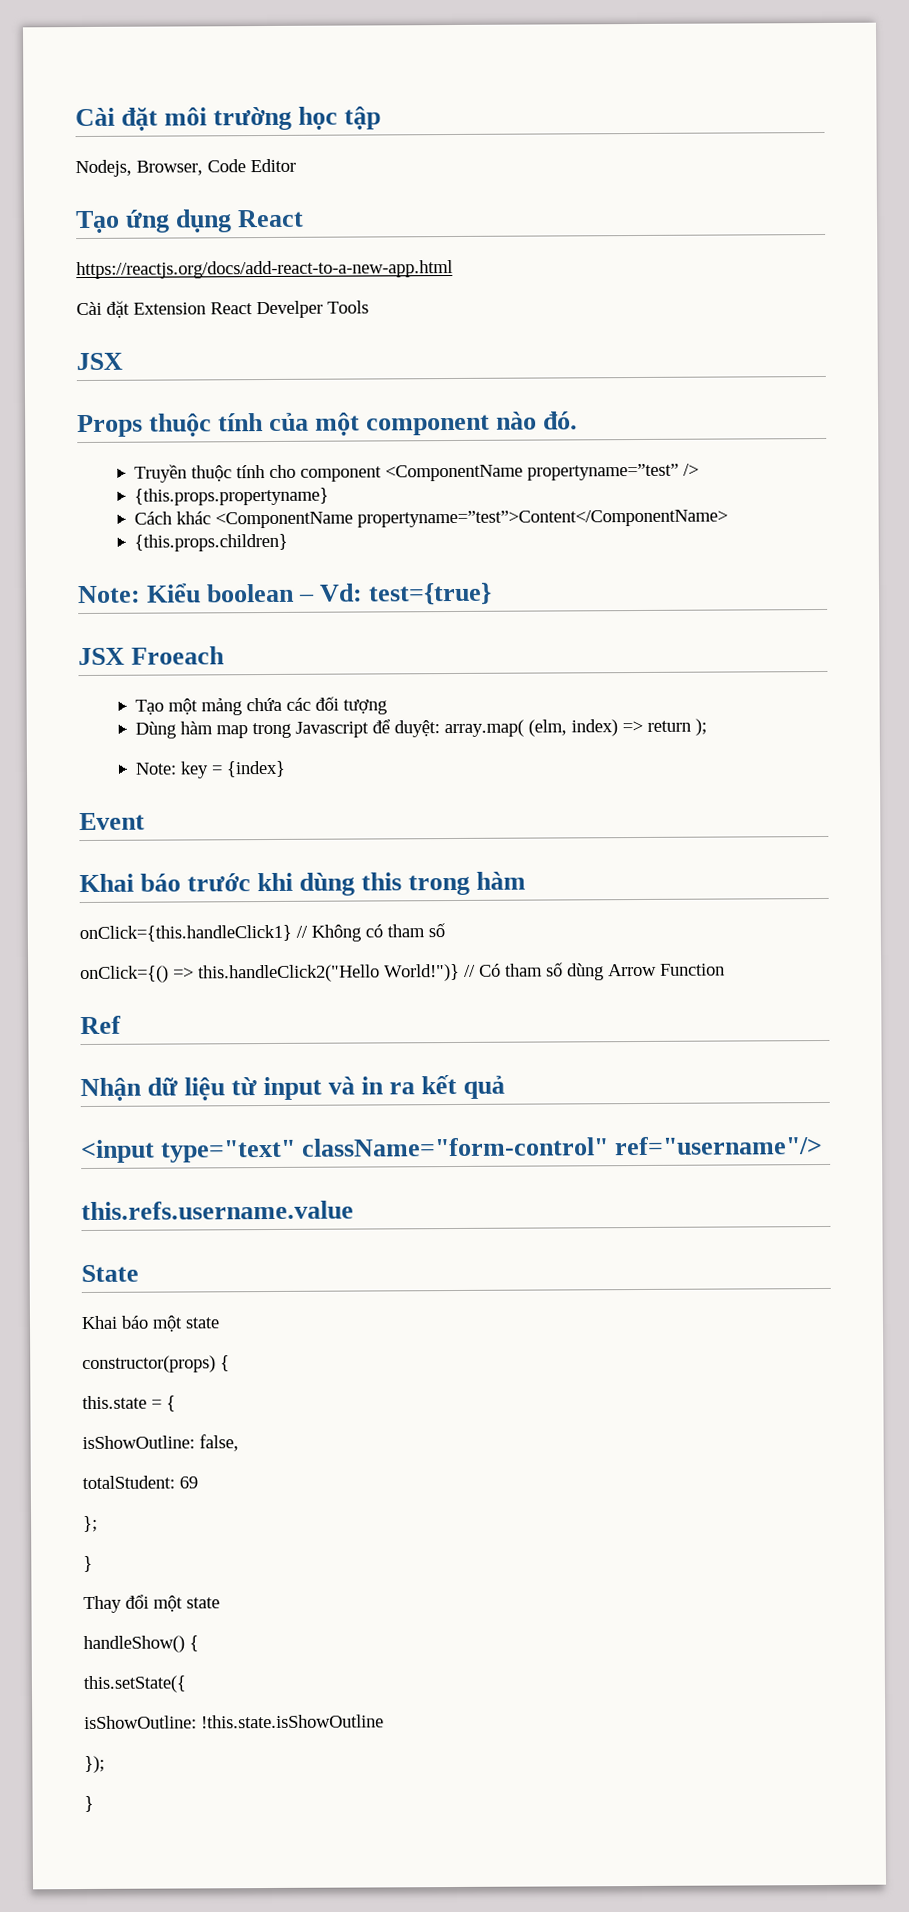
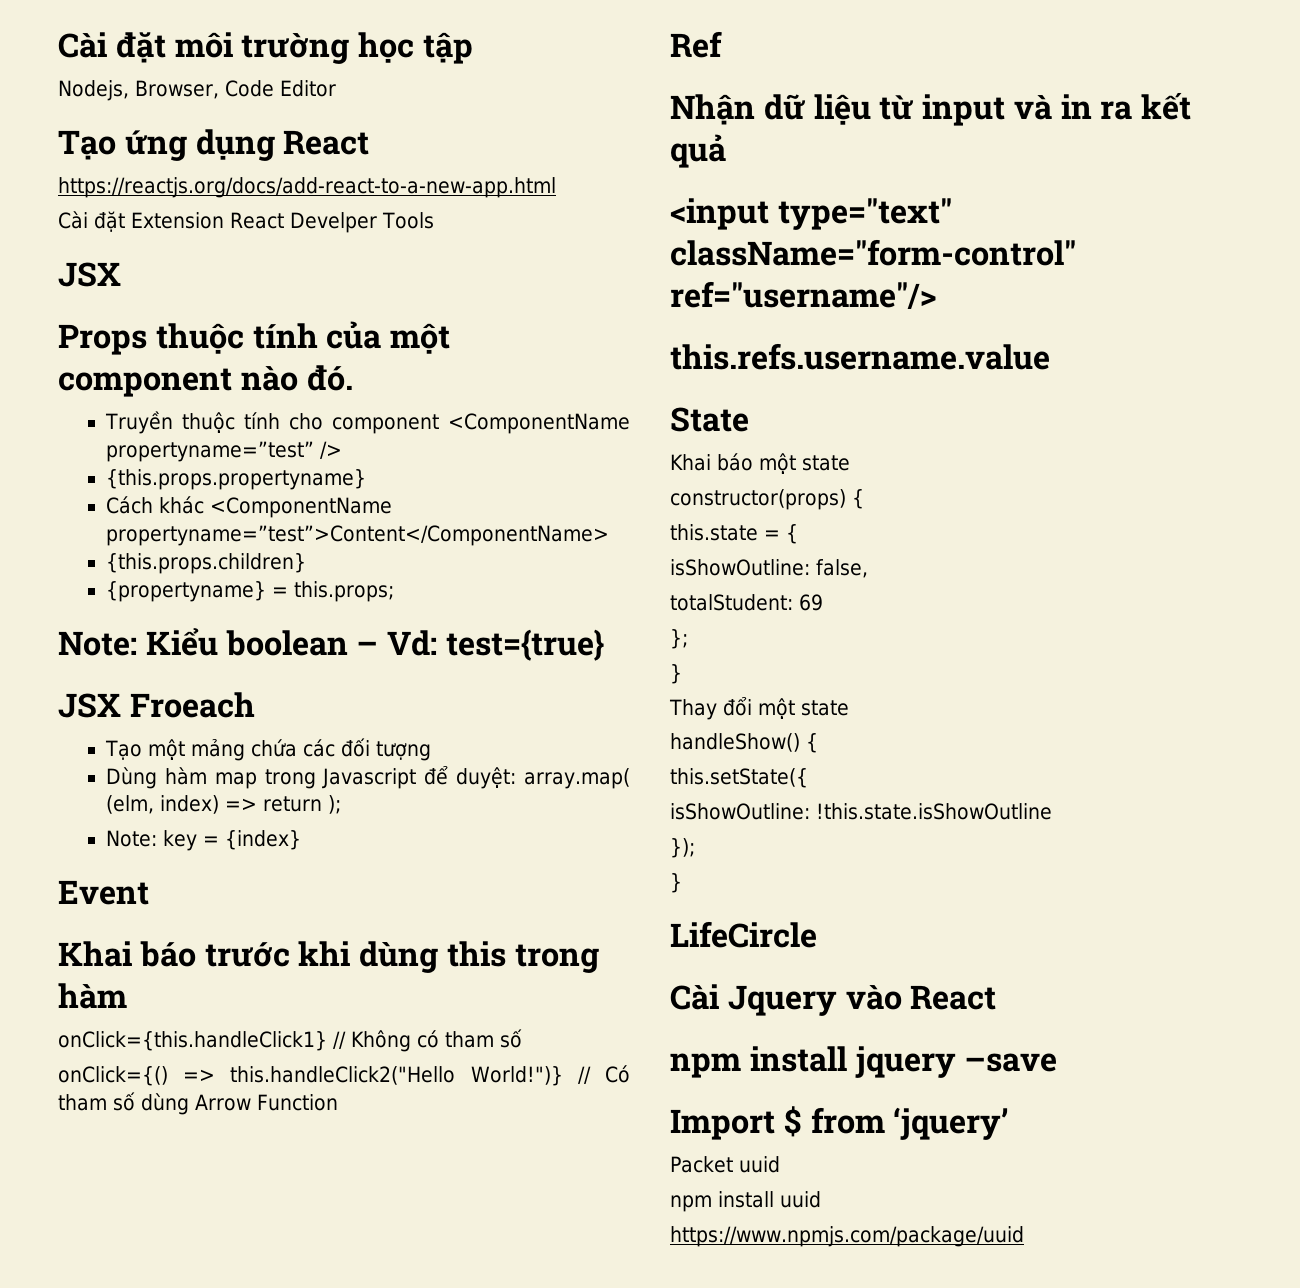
(288, 542) none -> [106,581,395,602] // {propertyname} = this.props;
(94, 1804) none -> [670,921,817,948] [670,984,997,1016] [670,1046,1058,1078] [670,1106,1009,1140] [670,1156,780,1173] [670,1191,821,1212] [670,1226,1024,1247] // LifeCircle // Cài Jquery vào React // npm install jquery –save // Import $ from ‘jquery’ // Packet uuid // npm install uuid // https://www.npmjs.com/package/uuid

